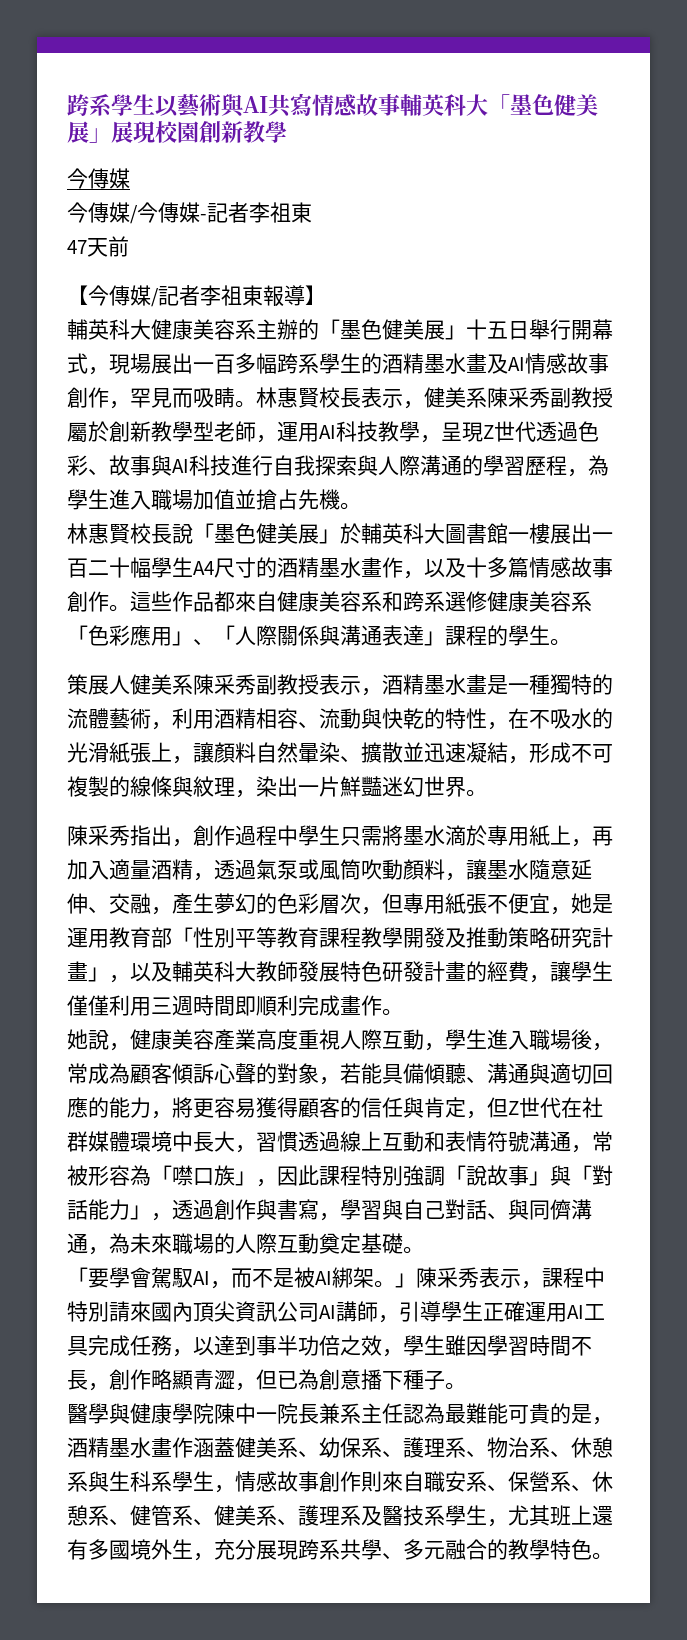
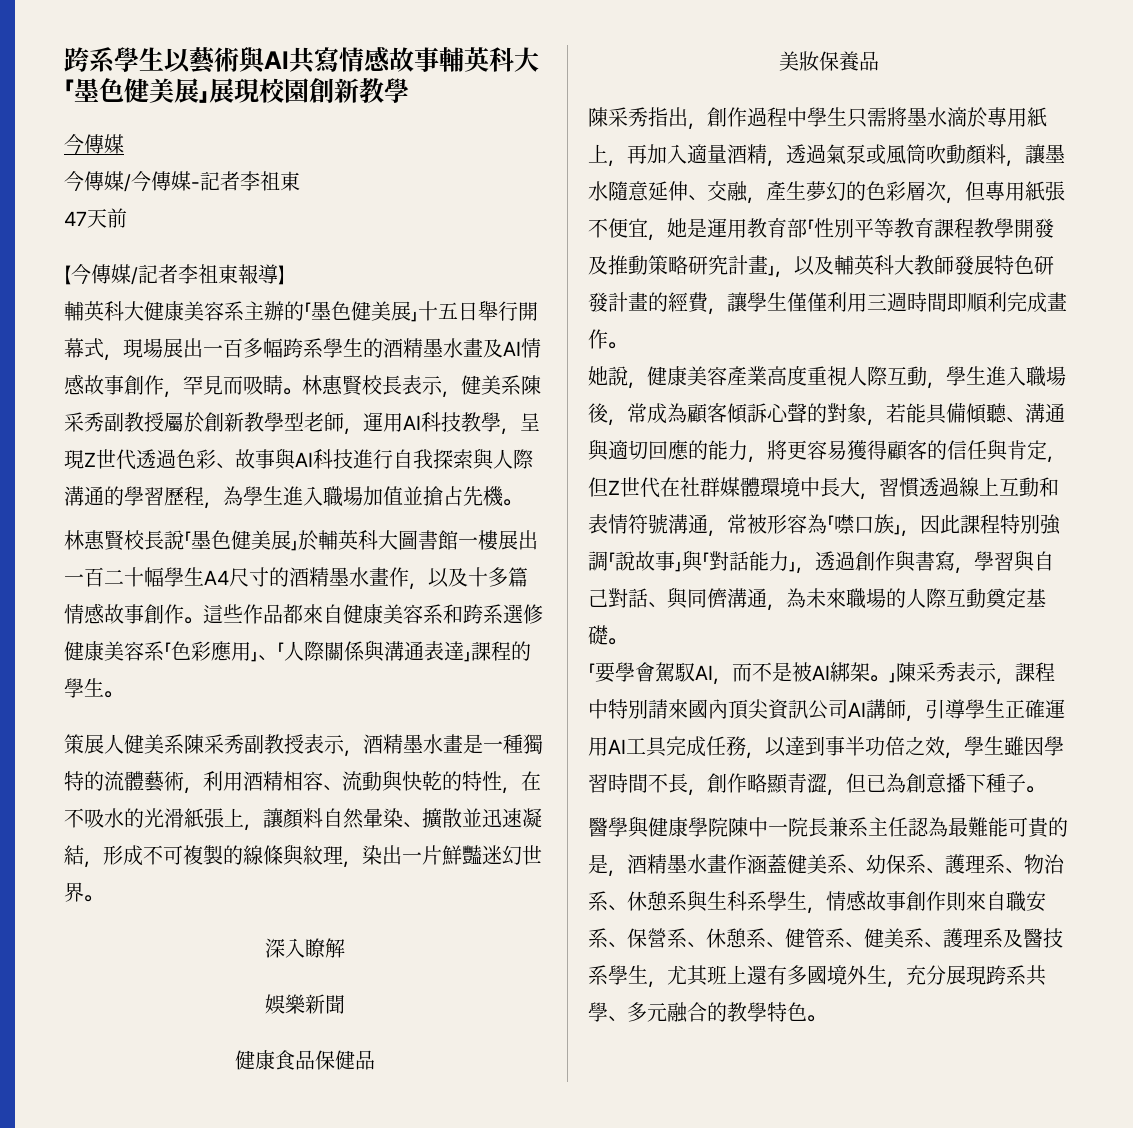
(487, 793) none -> [264,938,345,958] [264,994,345,1014] [234,1050,375,1070] [778,51,879,71] // 深入瞭解 // 娛樂新聞 // 健康食品保健品 // 美妝保養品

